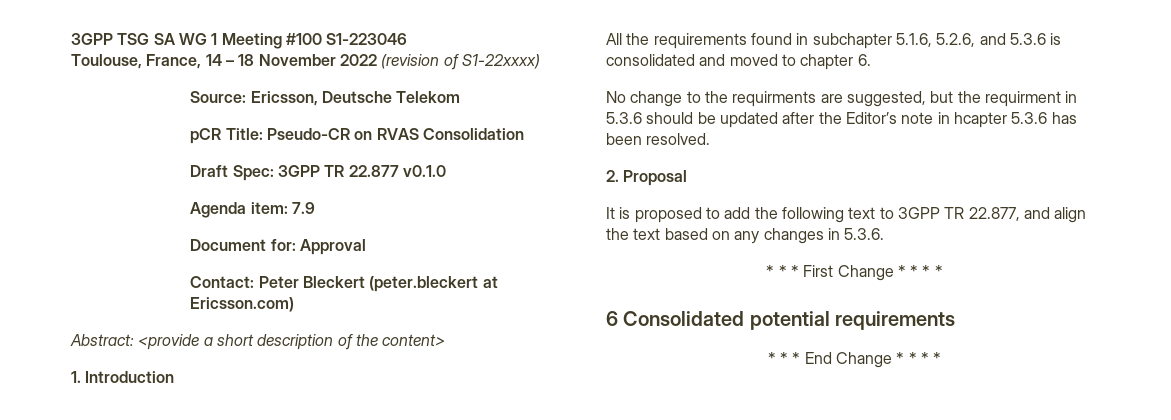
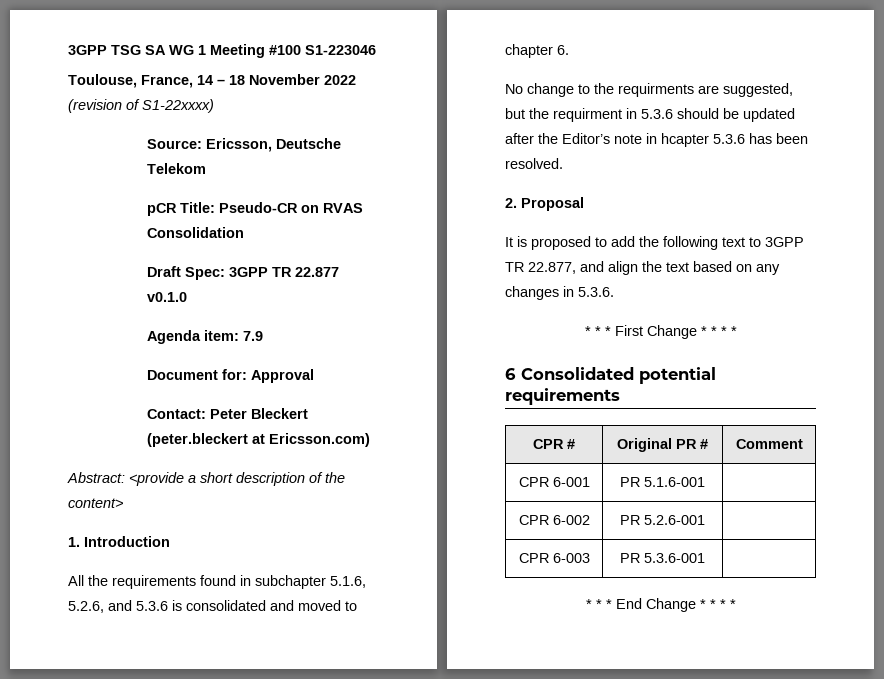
(956, 320) none -> [533,439,575,449] [617,438,708,452] [735,439,803,449] [518,477,590,487] [620,477,705,487] [518,515,590,525] [620,515,705,525] [518,553,590,563] [620,553,705,563] // CPR # | Original PR # | Comment // CPR 6-001 | PR 5.1.6-001 | // CPR 6-002 | PR 5.2.6-001 | // CPR 6-003 | PR 5.3.6-001 |

